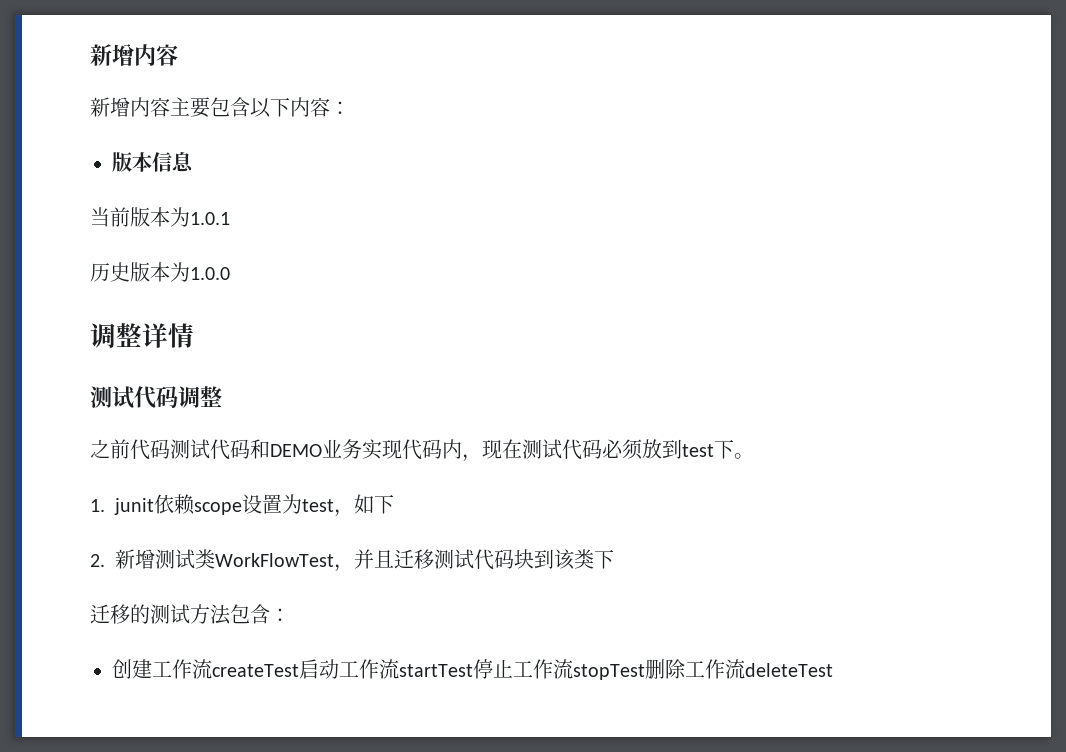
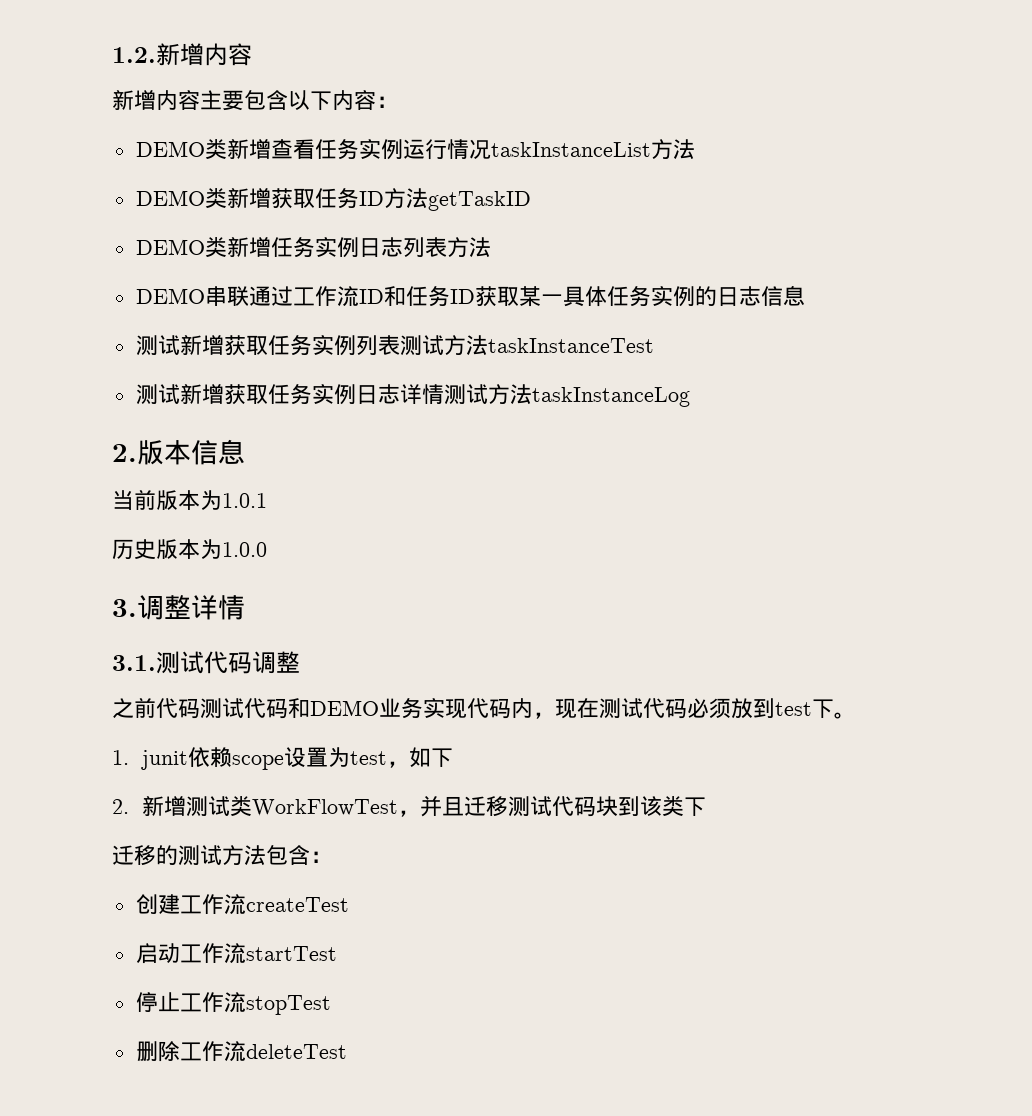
(90, 55) none -> [112,47,156,63] 1.2.
(350, 108) none -> [135,139,695,160] [135,188,531,211] [135,237,491,258] [135,285,805,307] [135,335,654,356] [135,384,690,407] [112,444,137,462] DEMO类新增查看任务实例运行情况taskInstanceList方法 // DEMO类新增获取任务ID方法getTaskID // DEMO类新增任务实例日志列表方法 // DEMO串联通过工作流ID和任务ID获取某一具体任务实例的日志信息 // 测试新增获取任务实例列表测试方法taskInstanceTest // 测试新增获取任务实例日志详情测试方法taskInstanceLog // 2.
(230, 273) none -> [112,599,137,617] 3.
(194, 335) none -> [112,655,156,671] 3.1.
(299, 670) none -> (349, 904) //
(473, 670) none -> (337, 953) //
(645, 672) none -> (331, 1005) //

